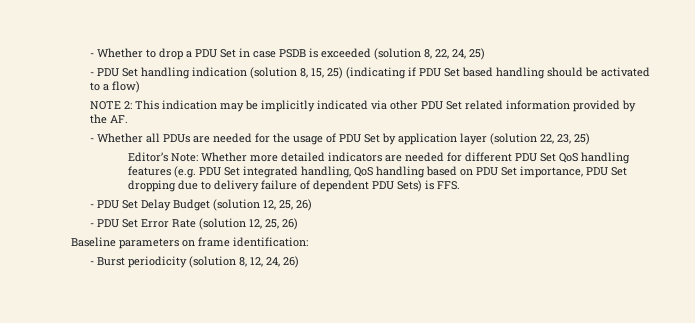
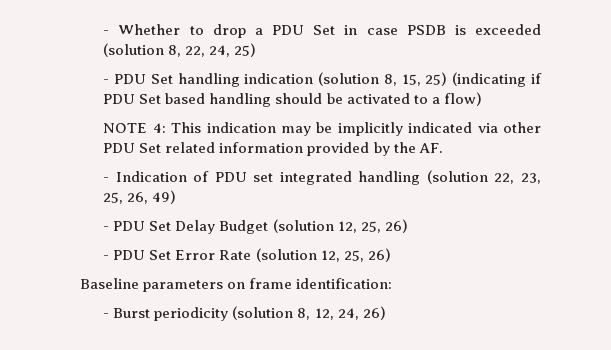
[124,101,133,109] 2: -> [152,123,166,133] 4:
[97,133,591,145] [128,152,631,164] [128,166,628,178] [128,180,461,192] Whether all PDUs are needed for the usage of PDU Set by application layer (solution 22, 23, 25) // Editor’s Note: Whether more detailed indicators are needed for different PDU Set QoS handling features (e.g. PDU Set integrated handling, QoS handling based on PDU Set importance, PDU Set dropping due to delivery failure of dependent PDU Sets) is FFS. -> [115,170,542,185] [103,190,177,204] Indication of PDU set integrated handling (solution 22, 23, 25, 26, 49)

